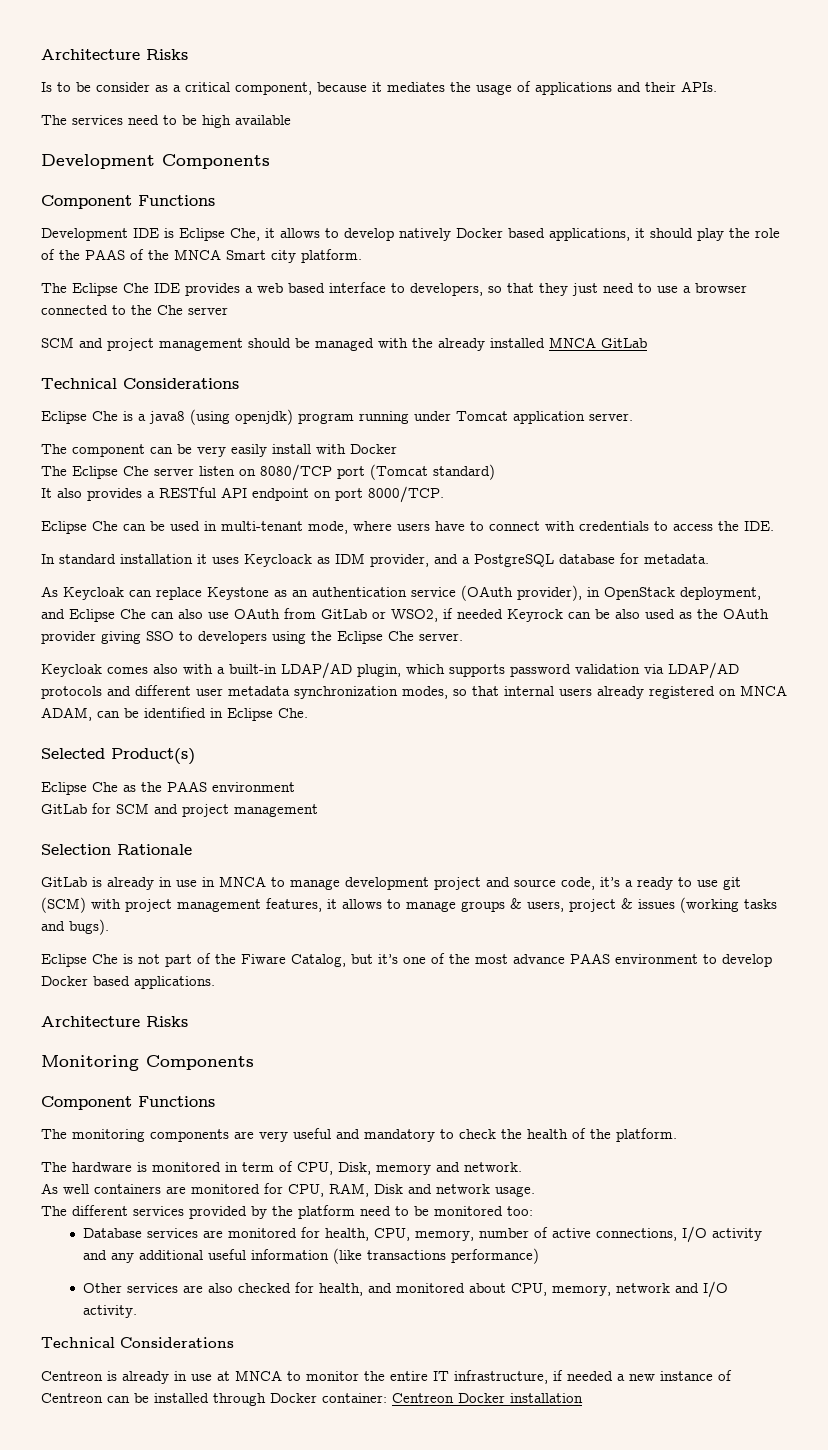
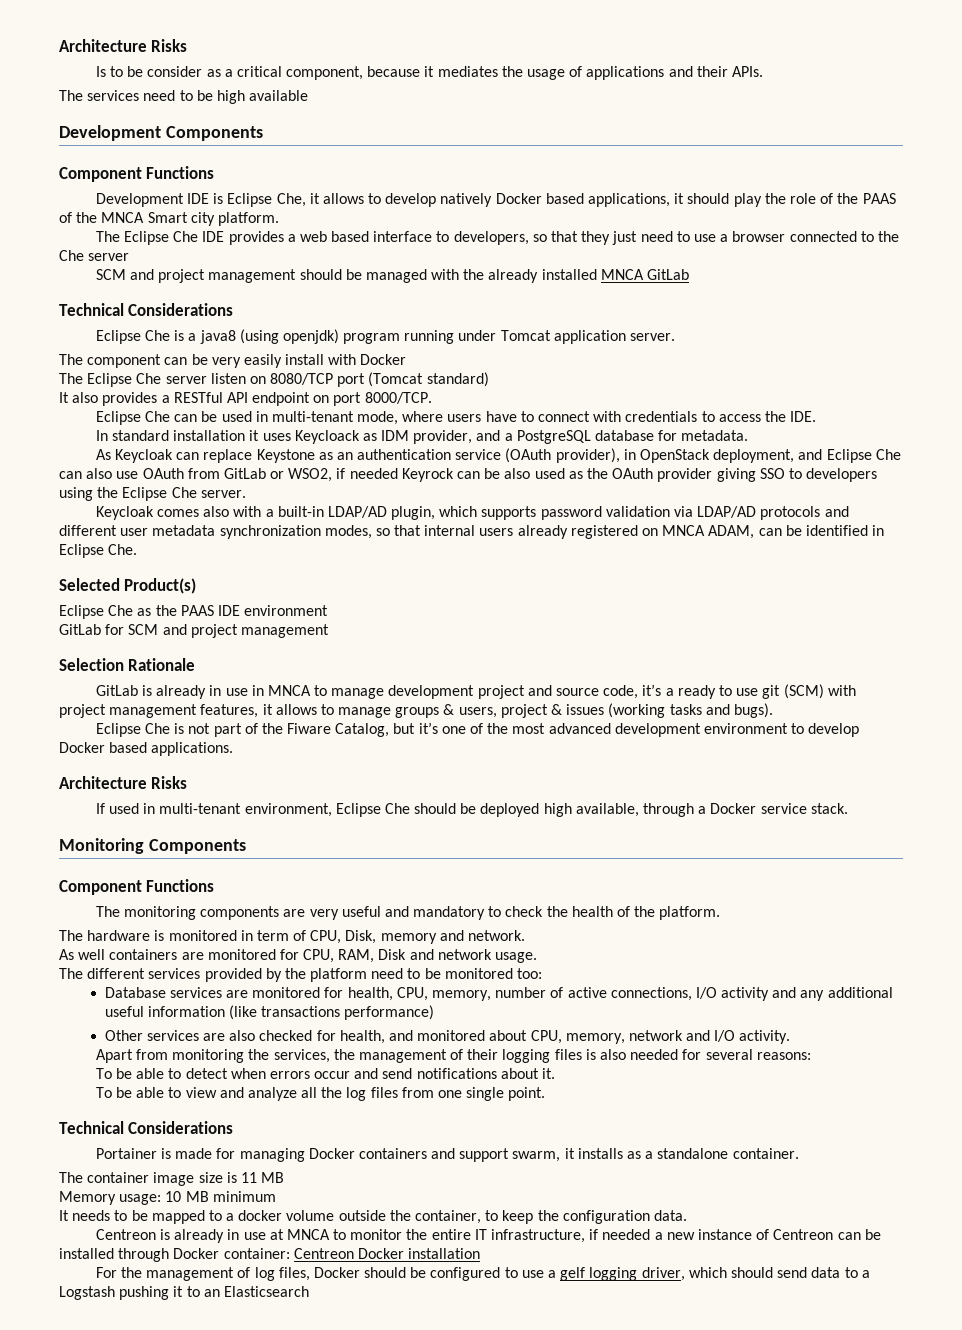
(207, 786) none -> [217,605,240,616] IDE
[513,953,610,964] advance PAAS -> [548,723,701,737] advanced development
(188, 1021) none -> [95,803,848,817] // If used in multi-tenant environment, Eclipse Che should be deployed high available, through a Docker service stack.
[41,1337,234,1348] Technical Considerations -> [95,1049,811,1063] [95,1068,556,1079] [95,1087,546,1101] [59,1121,234,1134] [95,1148,799,1162] [59,1172,285,1186] [59,1191,276,1205] [59,1210,687,1224] Apart from monitoring the services, the management of their logging files is also needed for several reasons: // To be able to detect when errors occur and send notifications about it. // To be able to view and analyze all the log files from one single point. // Technical Considerations // Portainer is made for managing Docker containers and support swarm, it installs as a standalone container. // The container image size is 11 MB // Memory usage: 10 MB minimum // It needs to be mapped to a docker volume outside the container, to keep the configuration data.
(583, 1398) none -> [95,1267,870,1281] [59,1286,309,1300] // For the management of log files, Docker should be configured to use a gelf logging driver, which should send data to a Logstash pushing it to an Elasticsearch

